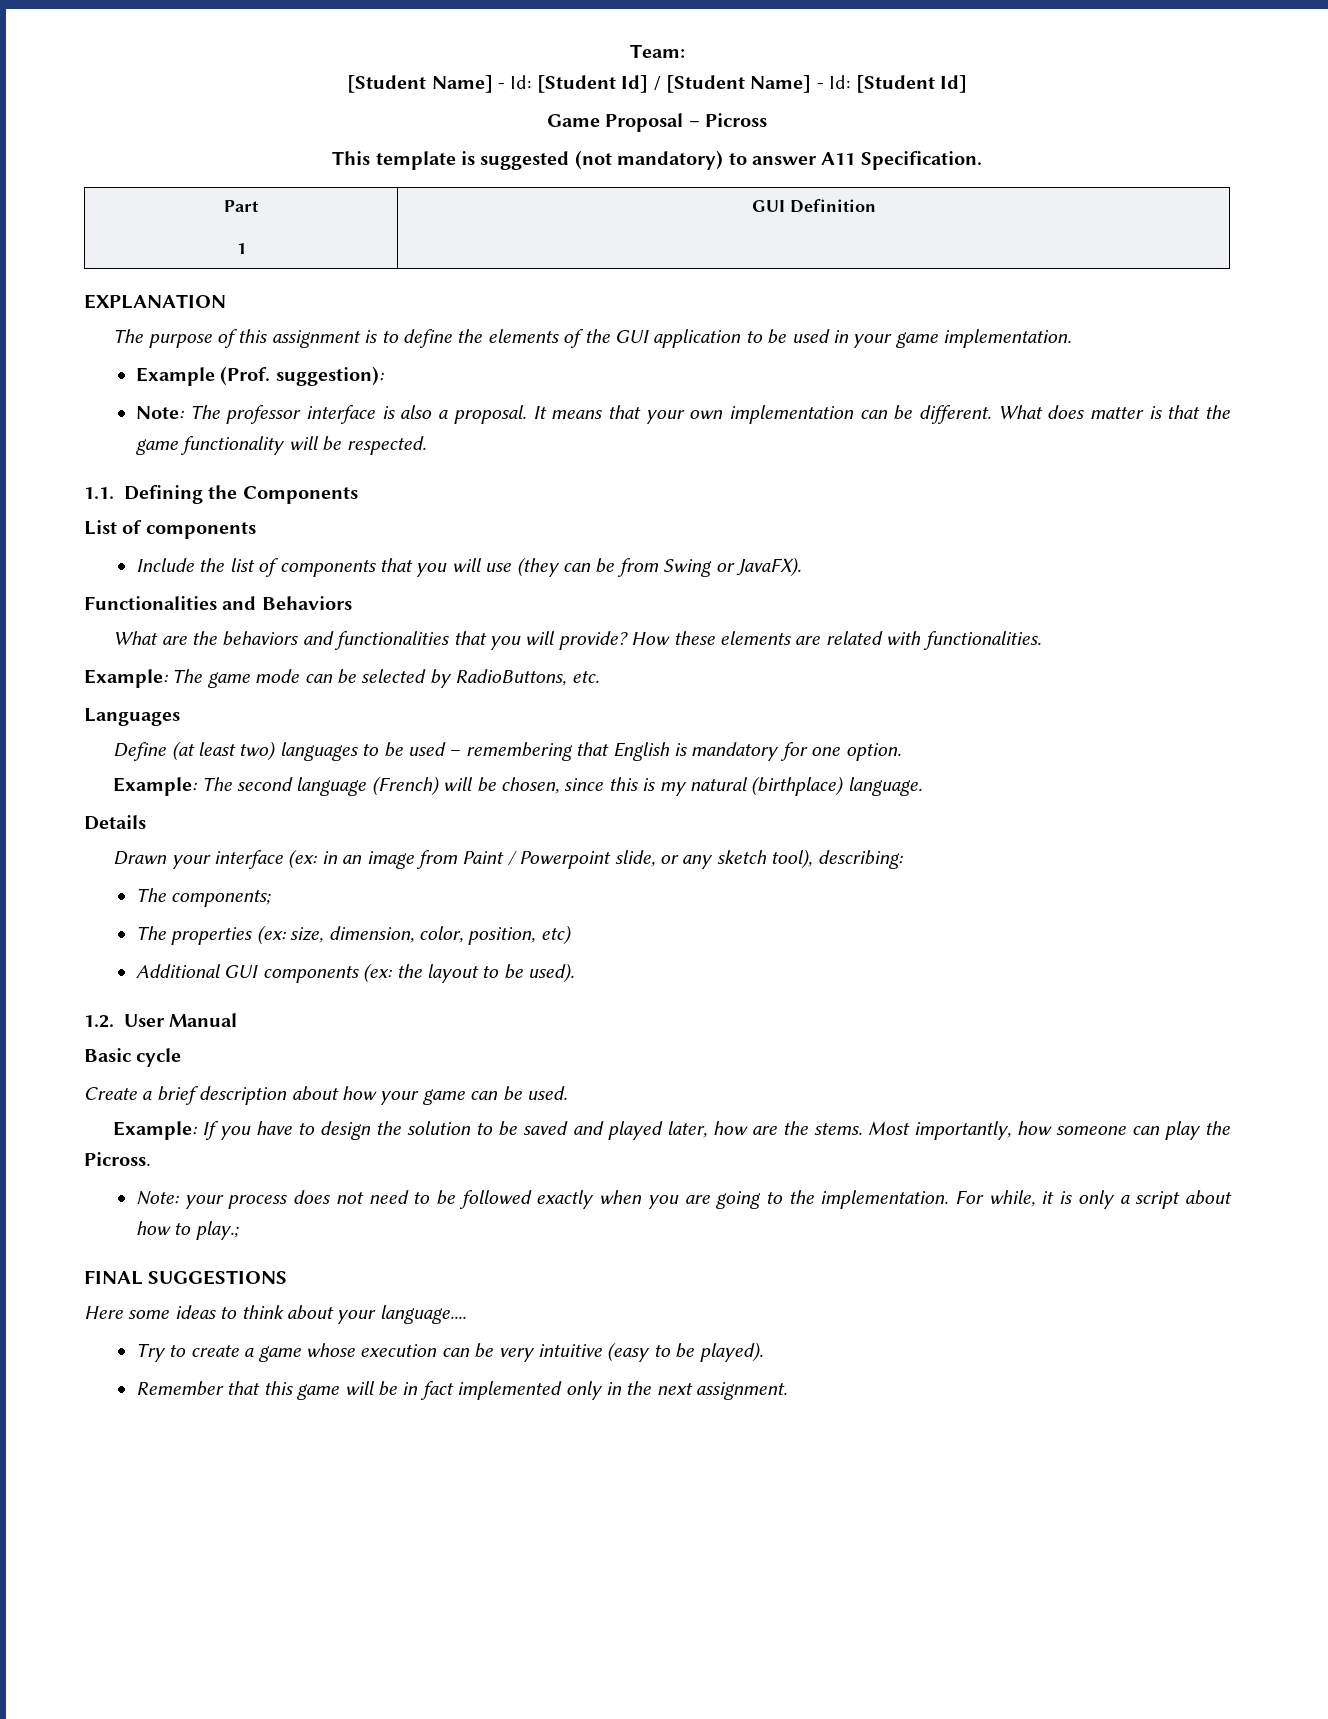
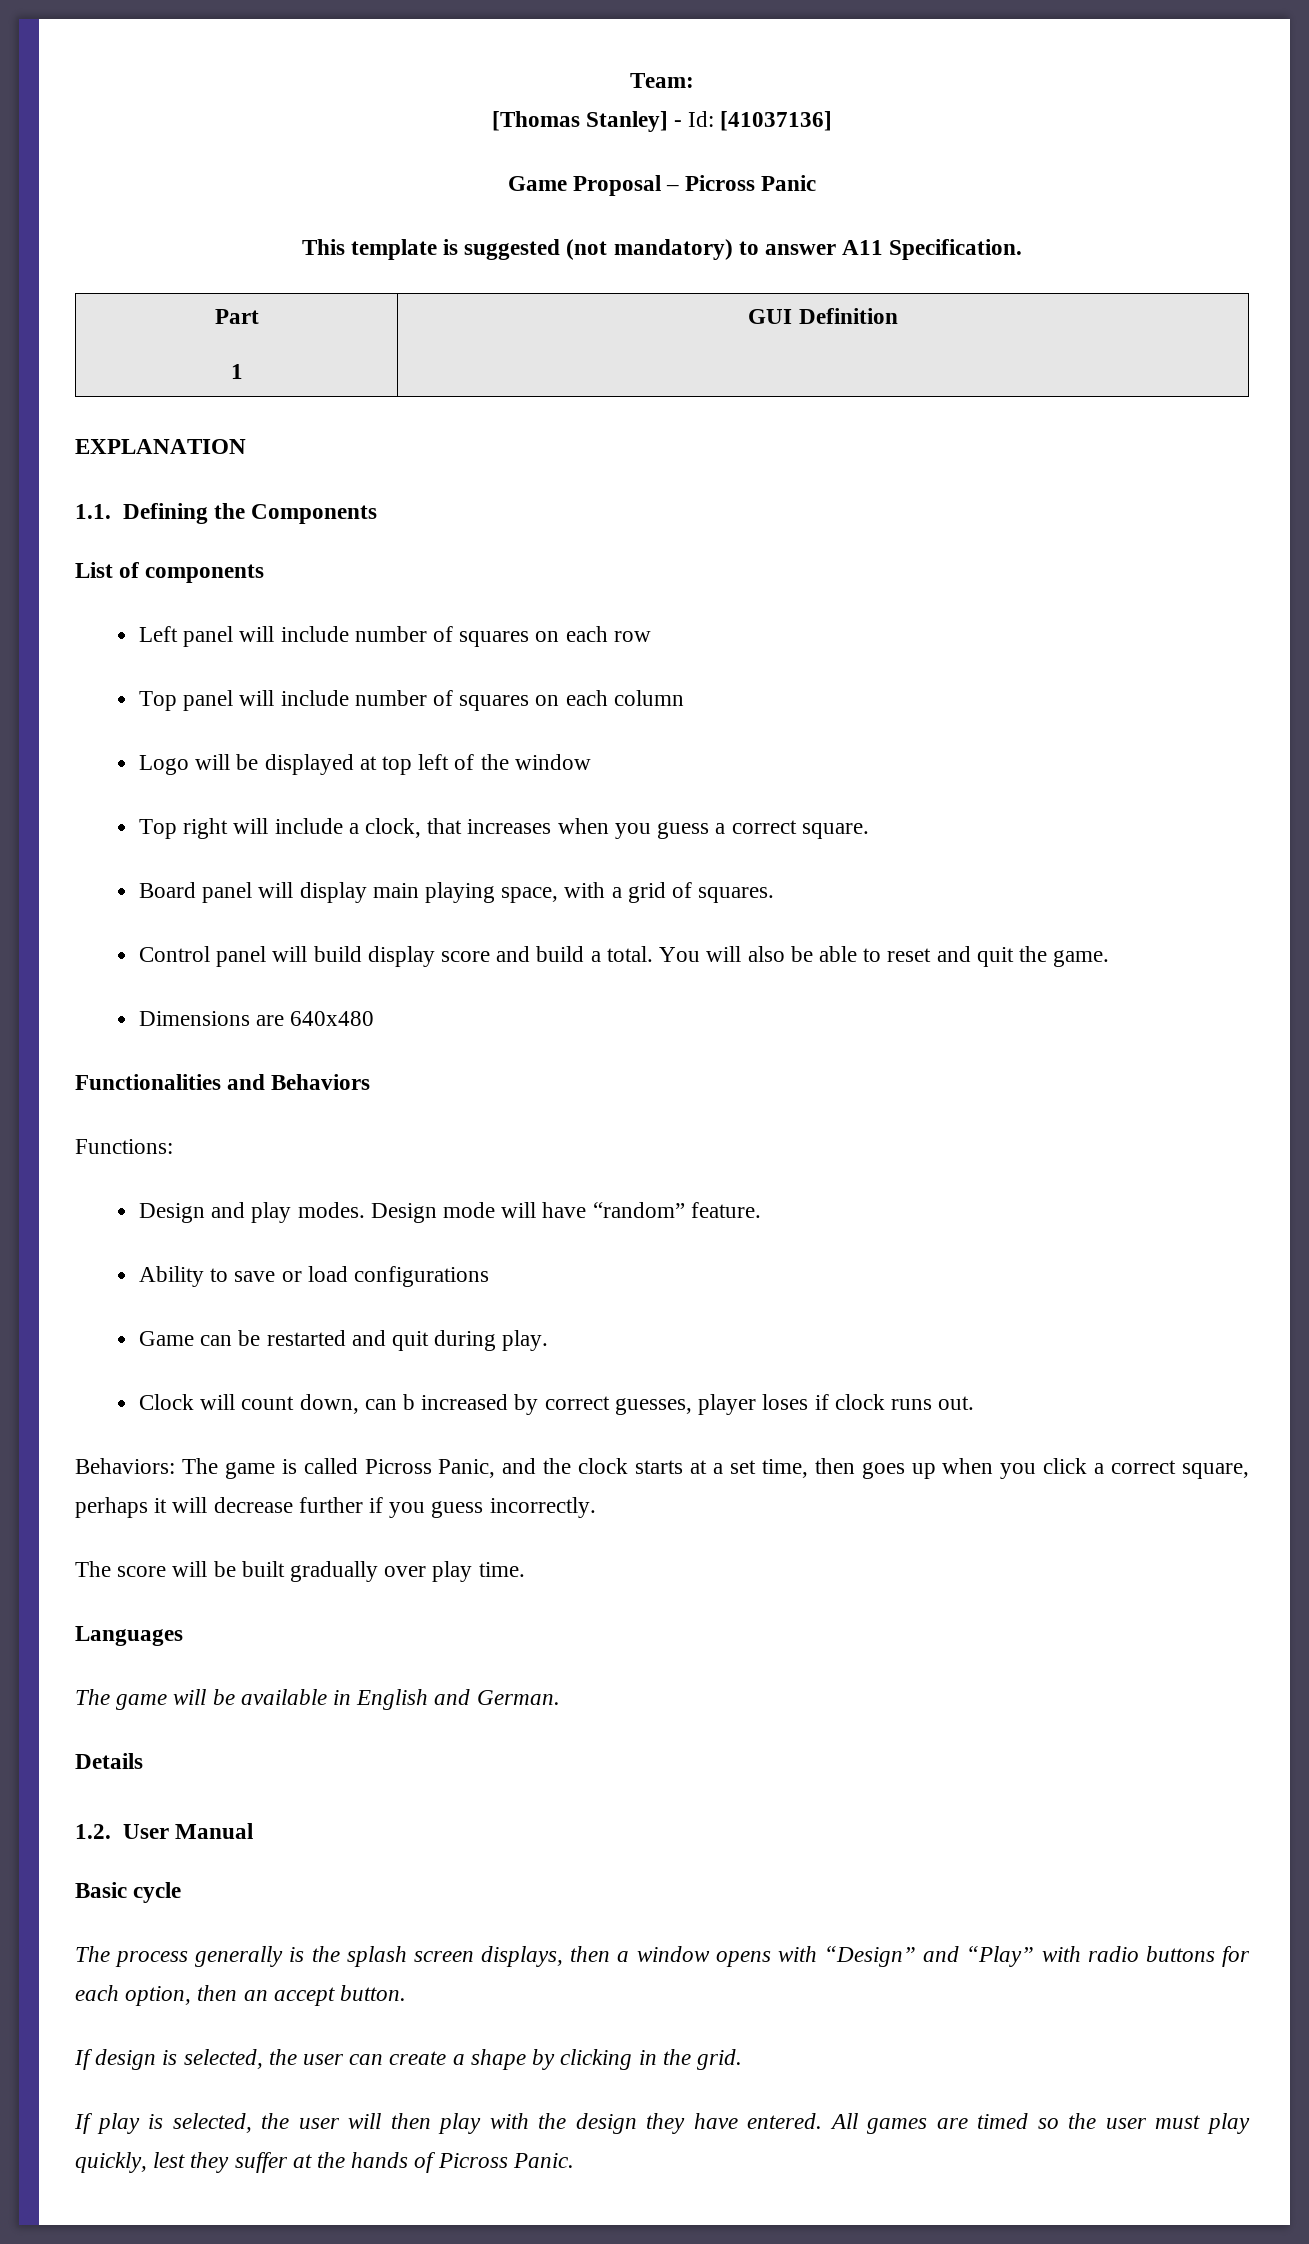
[347,75,967,93] [Student Name] - Id: [Student Id] / [Student Name] - Id: [Student Id] -> [491,111,833,132] [Thomas Stanley] - Id: [41037136]
(768, 120) none -> [761,175,817,191] Panic
[113,329,1072,348] [136,366,384,386] [136,405,1231,424] [136,436,426,455] // The purpose of this assignment is to define the elements of the GUI application to be used in your game implementation. // Example (Prof. suggestion): // Note: The professor interface is also a proposal. It means that your own implementation can be different. What does matter is that the game functionality will be respected. -> (246, 446) none
[136,557,802,577] [84,596,352,610] [113,631,1041,650] [84,669,599,688] [84,708,180,726] [113,741,901,761] [113,776,922,796] [84,815,146,830] [113,849,903,869] [136,888,272,907] [136,925,572,945] [136,963,575,983] Include the list of components that you will use (they can be from Swing or JavaFX). // Functionalities and Behaviors // What are the behaviors and functionalities that you will provide? How these elements are related with functionalities. // Example: The game mode can be selected by RadioButtons, etc. // Languages // Define (at least two) languages to be used – remembering that English is mandatory for one option. // Example: The second language (French) will be chosen, since this is my natural (birthplace) language. // Details // Drawn your interface (ex: in an image from Paint / Powerpoint slide, or any sketch tool), describing: // The components; // The properties (ex: size, dimension, color, position, etc) // Additional GUI components (ex: the layout to be used). -> [138,626,651,647] [138,690,684,711] [138,754,591,775] [138,818,869,839] [138,882,775,903] [138,946,1110,967] [138,1011,375,1026] [75,1074,371,1090] [75,1139,173,1154] [138,1202,761,1223] [138,1266,490,1287] [138,1330,549,1351] [138,1394,975,1415] [75,1458,1249,1479] [75,1497,596,1518] [75,1561,525,1582] [75,1626,183,1646] [75,1689,560,1710] [75,1753,143,1769] Left panel will include number of squares on each row // Top panel will include number of squares on each column // Logo will be displayed at top left of the window // Top right will include a clock, that increases when you guess a correct square. // Board panel will display main playing space, with a grid of squares. // Control panel will build display score and build a total. You will also be able to reset and quit the game. // Dimensions are 640x480 // Functionalities and Behaviors // Functions: // Design and play modes. Design mode will have “random” feature. // Ability to save or load configurations // Game can be restarted and quit during play. // Clock will count down, can b increased by correct guesses, player loses if clock runs out. // Behaviors: The game is called Picross Panic, and the clock starts at a set time, then goes up when you click a correct square, perhaps it will decrease further if you guess incorrectly. // The score will be built gradually over play time. // Languages // The game will be available in English and German. // Details
[84,1086,567,1105] [113,1121,1230,1140] [84,1152,150,1166] [136,1190,1233,1209] [136,1221,239,1240] [84,1270,288,1285] [84,1305,466,1324] [136,1342,763,1362] [136,1381,788,1400] Create a brief description about how your game can be used. // Example: If you have to design the solution to be saved and played later, how are the stems. Most importantly, how someone can play the Picross. // Note: your process does not need to be followed exactly when you are going to the implementation. For while, it is only a script about how to play.; // FINAL SUGGESTIONS // Here some ideas to think about your language.... // Try to create a game whose execution can be very intuitive (easy to be played). // Remember that this game will be in fact implemented only in the next assignment. -> [75,1946,1250,1967] [75,1985,407,2006] [74,2049,742,2070] [74,2113,1250,2134] [75,2152,574,2173] The process generally is the splash screen displays, then a window opens with “Design” and “Play” with radio buttons for each option, then an accept button. // If design is selected, the user can create a shape by clicking in the grid. // If play is selected, the user will then play with the design they have entered. All games are timed so the user must play quickly, lest they suffer at the hands of Picross Panic.

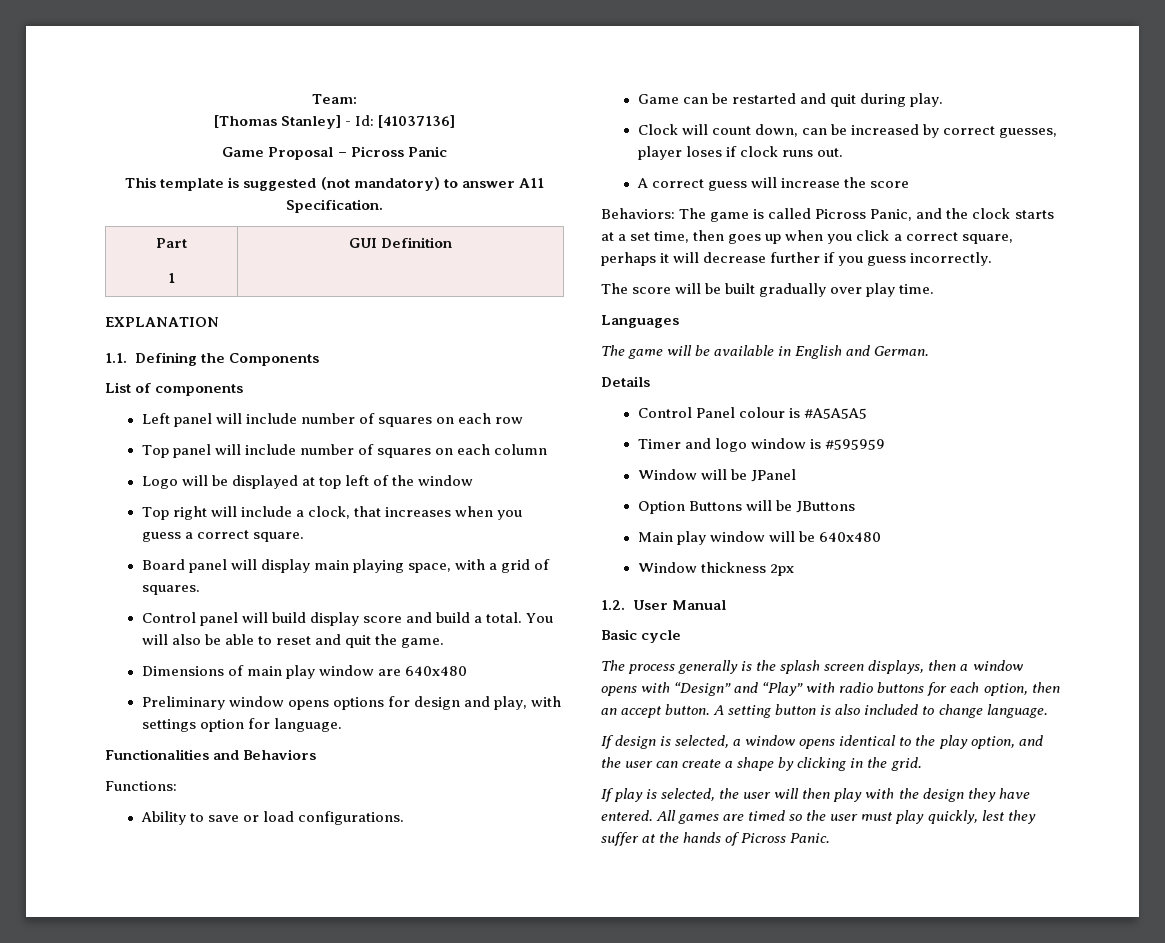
[256,1011,375,1026] [75,1074,371,1090] [75,1139,173,1154] [138,1202,761,1223] are 640x480 // Functionalities and Behaviors // Functions: // Design and play modes. Design mode will have “random” feature. -> [227,665,468,679] [141,696,562,710] [141,718,343,732] [105,749,317,760] [105,781,177,791] of main play window are 640x480 // Preliminary window opens options for design and play, with settings option for language. // Functionalities and Behaviors // Functions:
[354,1266,490,1287] configurations -> [298,811,405,825] configurations.
[403,1394,416,1410] b -> [831,124,848,135] be
(975, 1403) none -> [636,177,910,191] // A correct guess will increase the score
(143, 1761) none -> [637,407,868,419] [637,438,886,452] [637,469,797,482] [637,500,856,514] [637,531,882,545] [637,562,795,576] // Control Panel colour is #A5A5A5 // Timer and logo window is #595959 // Window will be JPanel // Option Buttons will be JButtons // Main play window will be 640x480 // Window thickness 2px
[74,2049,263,2070] // If design is selected, -> [713,704,1048,718] [601,735,1043,749] A setting button is also included to change language. // If design is selected, a window opens identical to the play option, and

